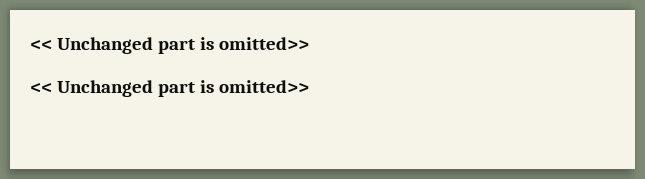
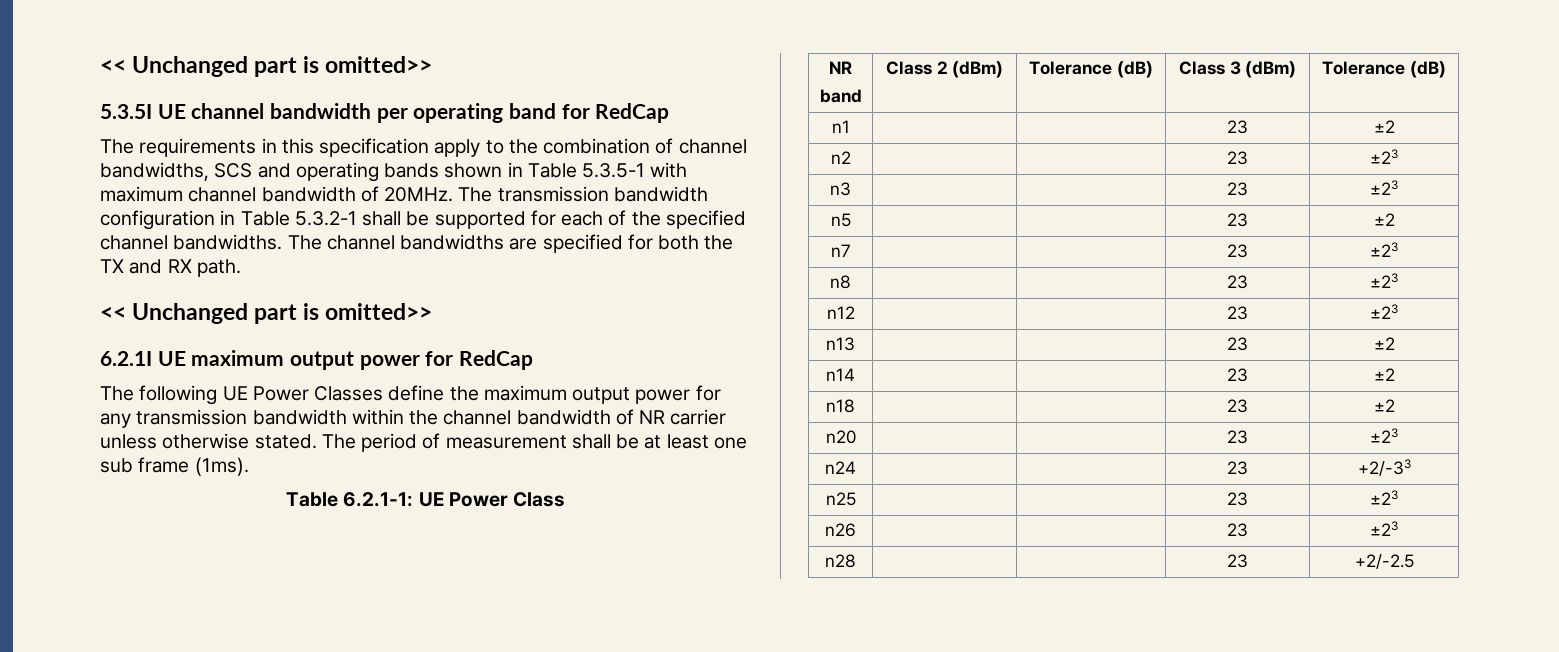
[30,37,309,54] [30,80,309,97] << Unchanged part is omitted>> // << Unchanged part is omitted>> -> [100,56,433,77] [100,103,670,123] [100,138,747,157] [100,162,688,182] [100,186,708,202] [100,210,746,230] [100,234,734,253] [100,259,241,277] [100,303,433,324] [100,350,534,370] [100,385,721,405] [100,409,727,428] [100,433,747,452] [100,457,249,476] [285,492,566,507] [829,61,852,74] [819,89,862,103] [885,61,1004,78] [1029,61,1153,78] [1178,61,1297,78] [1322,61,1446,78] [831,120,850,133] [1227,120,1248,134] [1373,120,1395,133] [830,151,851,164] [1227,151,1248,165] [1370,149,1398,164] [830,182,851,196] [1227,182,1248,196] [1370,180,1398,195] [830,213,851,227] [1227,213,1248,227] [1373,213,1395,226] [830,244,851,257] [1227,244,1248,258] [1370,242,1398,257] [830,275,851,289] [1227,275,1248,289] [1370,273,1398,288] [826,306,855,319] [1227,306,1248,320] [1370,304,1398,319] [826,337,855,351] [1227,337,1248,351] [1373,337,1395,350] [826,368,855,381] [1227,368,1248,382] [1373,368,1395,381] [826,399,855,413] [1227,399,1248,413] [1373,399,1395,412] [825,430,856,444] [1227,430,1248,444] [1370,428,1398,443] [825,461,856,474] [1227,461,1248,475] [1357,459,1411,476] [825,492,856,506] [1227,492,1248,506] [1370,490,1398,505] [825,523,856,537] [1227,523,1248,537] [1370,521,1398,536] [825,554,856,568] [1227,554,1248,568] [1354,554,1414,569] << Unchanged part is omitted>> // 5.3.5I UE channel bandwidth per operating band for RedCap // The requirements in this specification apply to the combination of channel bandwidths, SCS and operating bands shown in Table 5.3.5-1 with maximum channel bandwidth of 20MHz. The transmission bandwidth configuration in Table 5.3.2-1 shall be supported for each of the specified channel bandwidths. The channel bandwidths are specified for both the TX and RX path. // << Unchanged part is omitted>> // 6.2.1I UE maximum output power for RedCap // The following UE Power Classes define the maximum output power for any transmission bandwidth within the channel bandwidth of NR carrier unless otherwise stated. The period of measurement shall be at least one sub frame (1ms). // Table 6.2.1-1: UE Power Class // NR // band | Class 2 (dBm) | Tolerance (dB) | Class 3 (dBm) | Tolerance (dB) // n1 | | | 23 | ±2 // n2 | | | 23 | ±23 // n3 | | | 23 | ±23 // n5 | | | 23 | ±2 // n7 | | | 23 | ±23 // n8 | | | 23 | ±23 // n12 | | | 23 | ±23 // n13 | | | 23 | ±2 // n14 | | | 23 | ±2 // n18 | | | 23 | ±2 // n20 | | | 23 | ±23 // n24 | | | 23 | +2/-33 // n25 | | | 23 | ±23 // n26 | | | 23 | ±23 // n28 | | | 23 | +2/-2.5

